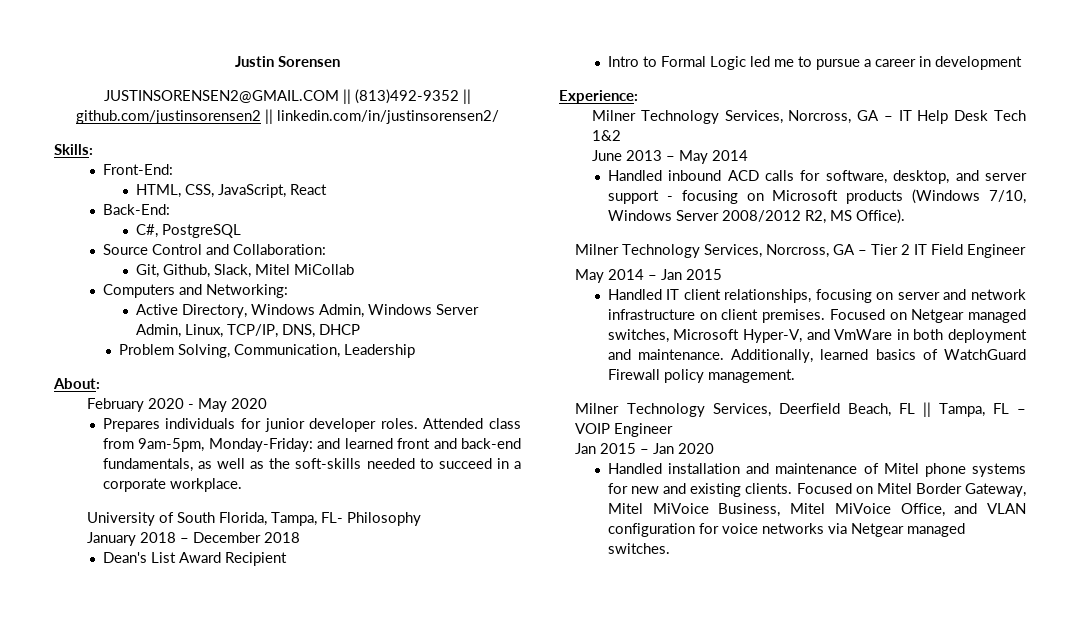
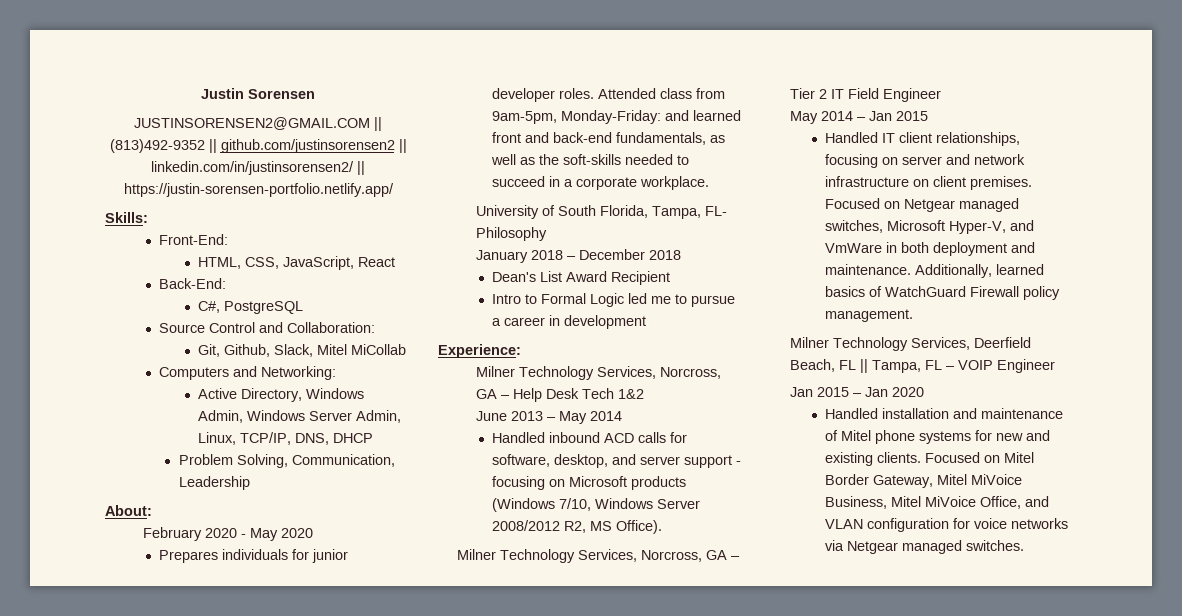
(499, 117) none -> [357,161,365,175] [123,183,394,197] || https://justin-sorensen-portfolio.netlify.app/
[898,110,912,121] IT -> (511, 397) none

